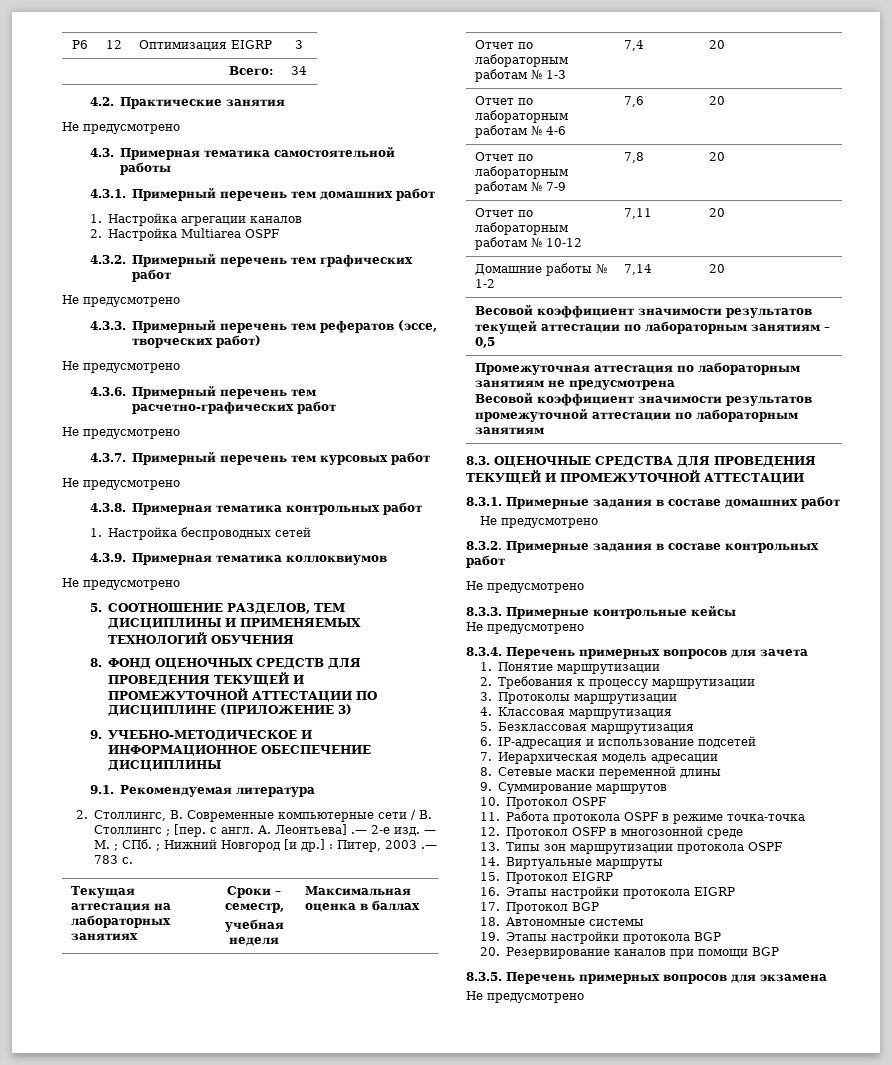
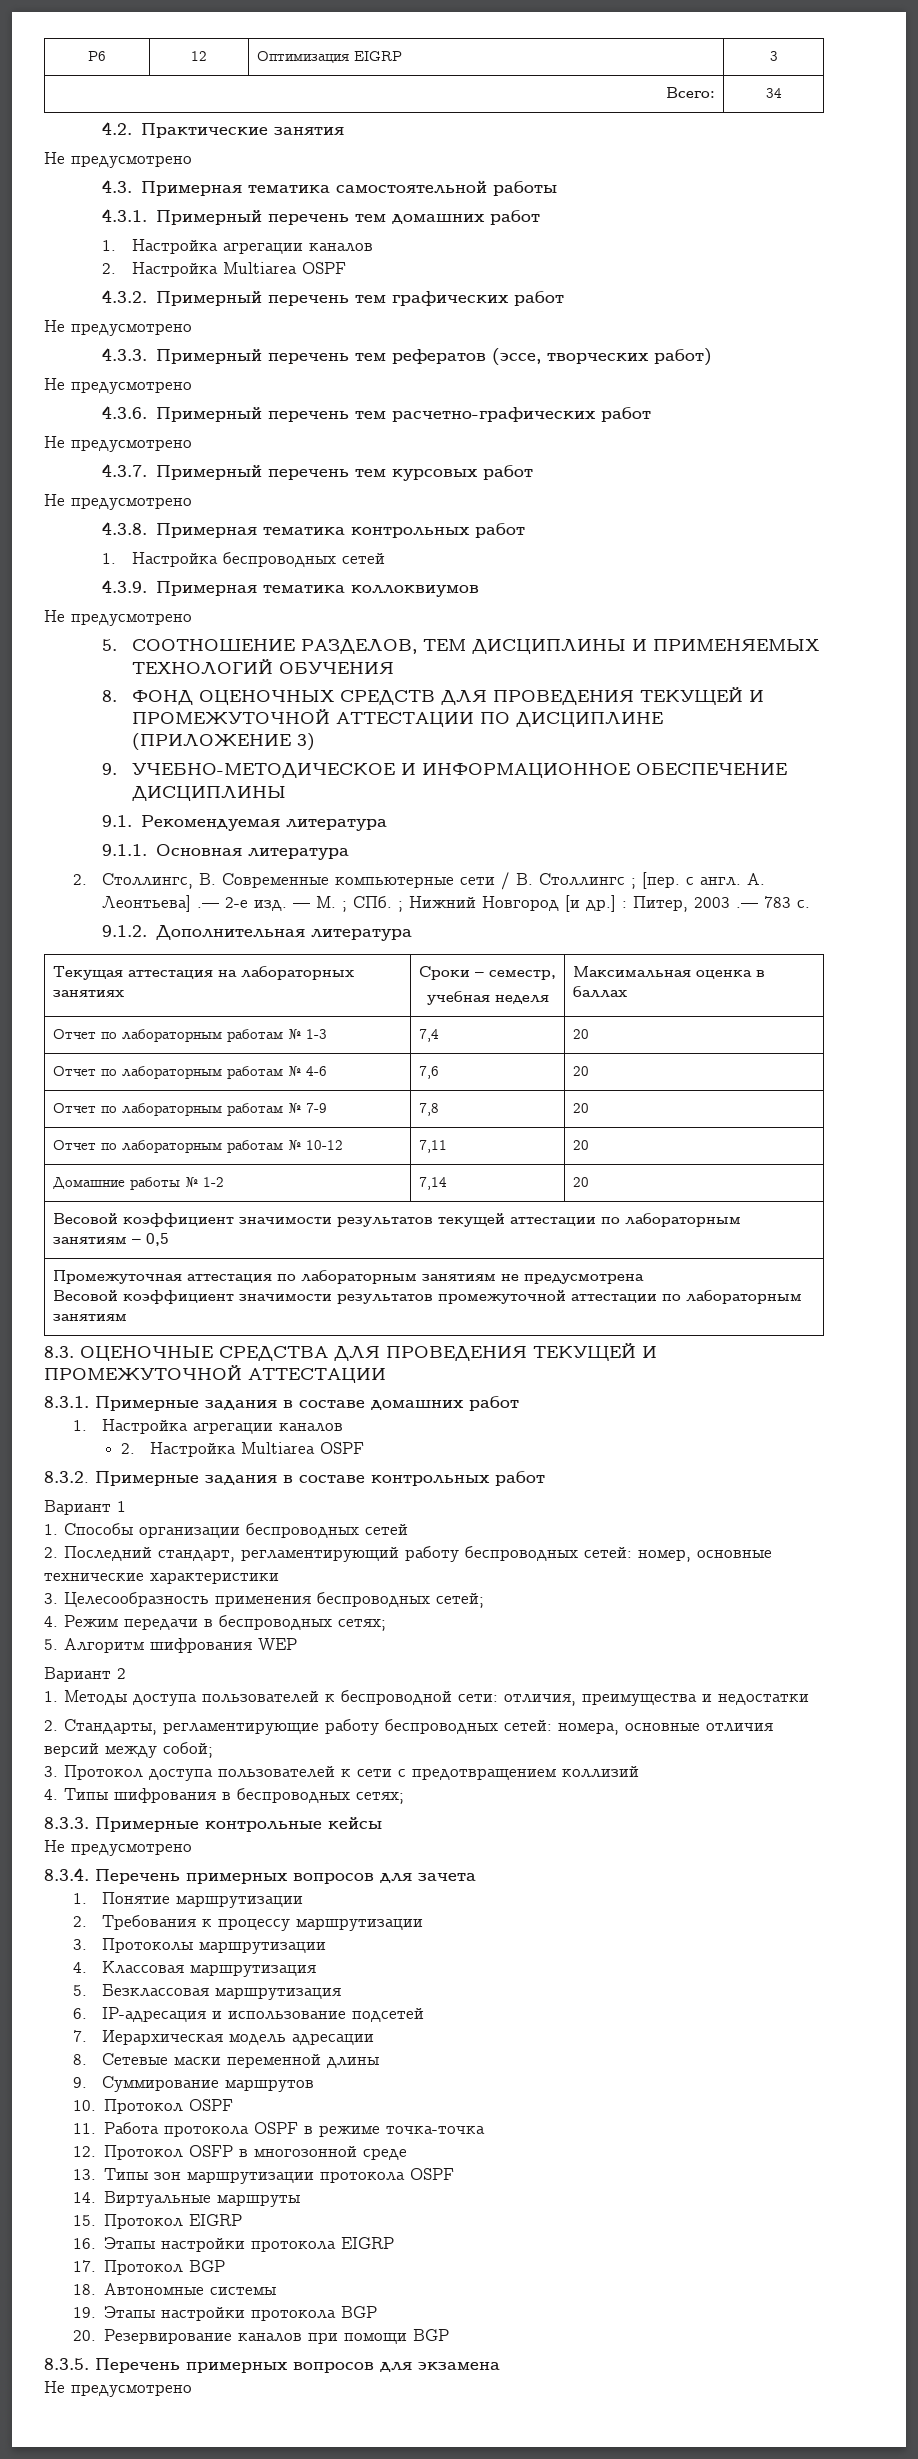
(316, 792) none -> [102,844,349,860] // 9.1.1. Основная литература
(133, 860) none -> [102,925,412,941] // 9.1.2. Дополнительная литература
[480,516,599,528] Не предусмотрено -> [73,1419,344,1434] [120,1442,364,1457] 1. Настройка агрегации каналов // 2. Настройка Multiarea OSPF
[466,581,584,593] Не предусмотрено -> [44,1500,126,1515] [44,1523,408,1538] [44,1546,772,1562] [44,1572,279,1584] [44,1592,484,1608] [44,1615,386,1631] [44,1638,297,1653] [44,1667,126,1682] [44,1690,809,1706] [44,1719,773,1735] [44,1742,213,1758] [44,1765,639,1781] [44,1788,404,1804] Вариант 1 // 1. Способы организации беспроводных сетей // 2. Последний стандарт, регламентирующий работу беспроводных сетей: номер, основные технические характеристики // 3. Целесообразность применения беспроводных сетей; // 4. Режим передачи в беспроводных сетях; // 5. Алгоритм шифрования WEP // Вариант 2 // 1. Методы доступа пользователей к беспроводной сети: отличия, преимущества и недостатки // 2. Стандарты, регламентирующие работу беспроводных сетей: номера, основные отличия версий между собой; // 3. Протокол доступа пользователей к сети с предотвращением коллизий // 4. Типы шифрования в беспроводных сетях;

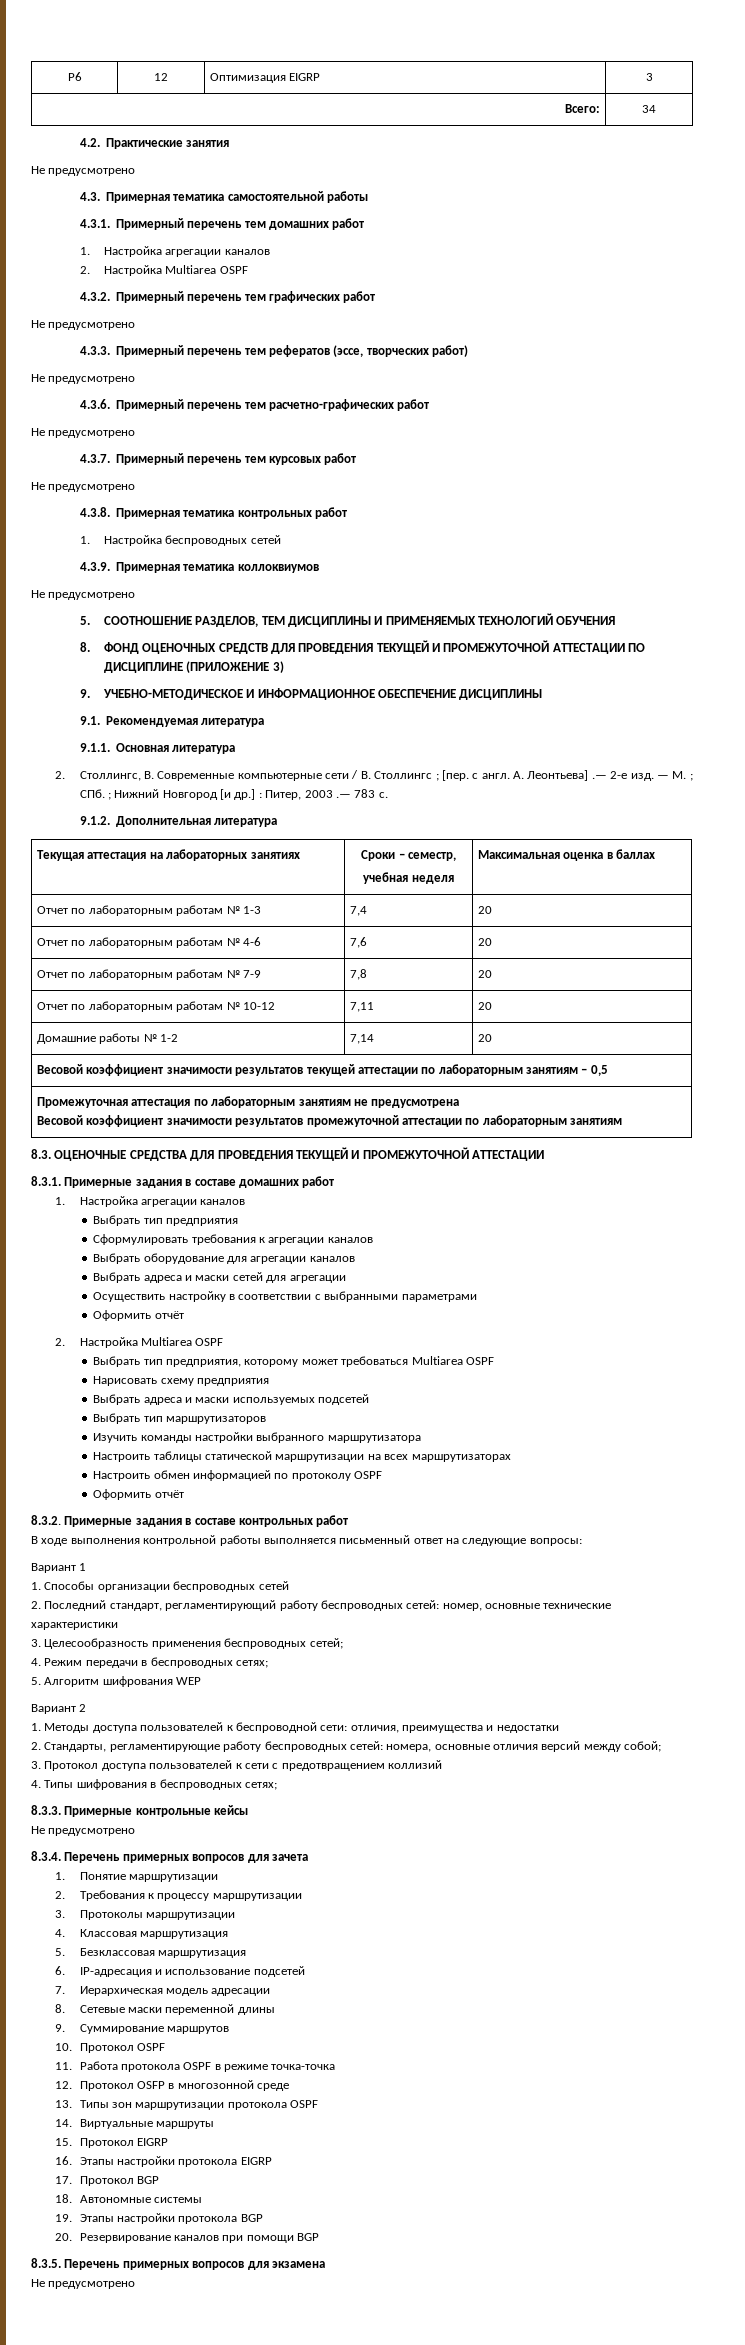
[120,1442,364,1457] 2. Настройка Multiarea OSPF -> [93,1215,239,1226] [93,1234,373,1245] [93,1253,355,1264] [93,1272,346,1283] [93,1291,477,1302] [93,1310,184,1321] [55,1337,224,1348] [93,1356,494,1367] [93,1376,270,1386] [93,1394,370,1405] [93,1413,267,1424] [93,1432,421,1443] [93,1451,511,1462] [93,1470,383,1481] [93,1489,184,1500] Выбрать тип предприятия // Сформулировать требования к агрегации каналов // Выбрать оборудование для агрегации каналов // Выбрать адреса и маски сетей для агрегации // Осуществить настройку в соответствии с выбранными параметрами // Оформить отчёт // 2. Настройка Multiarea OSPF // Выбрать тип предприятия, которому может требоваться Multiarea OSPF // Нарисовать схему предприятия // Выбрать адреса и маски используемых подсетей // Выбрать тип маршрутизаторов // Изучить команды настройки выбранного маршрутизатора // Настроить таблицы статической маршрутизации на всех маршрутизаторах // Настроить обмен информацией по протоколу OSPF // Оформить отчёт
(545, 1478) none -> [31,1535,582,1546] // В ходе выполнения контрольной работы выполняется письменный ответ на следующие вопросы:

